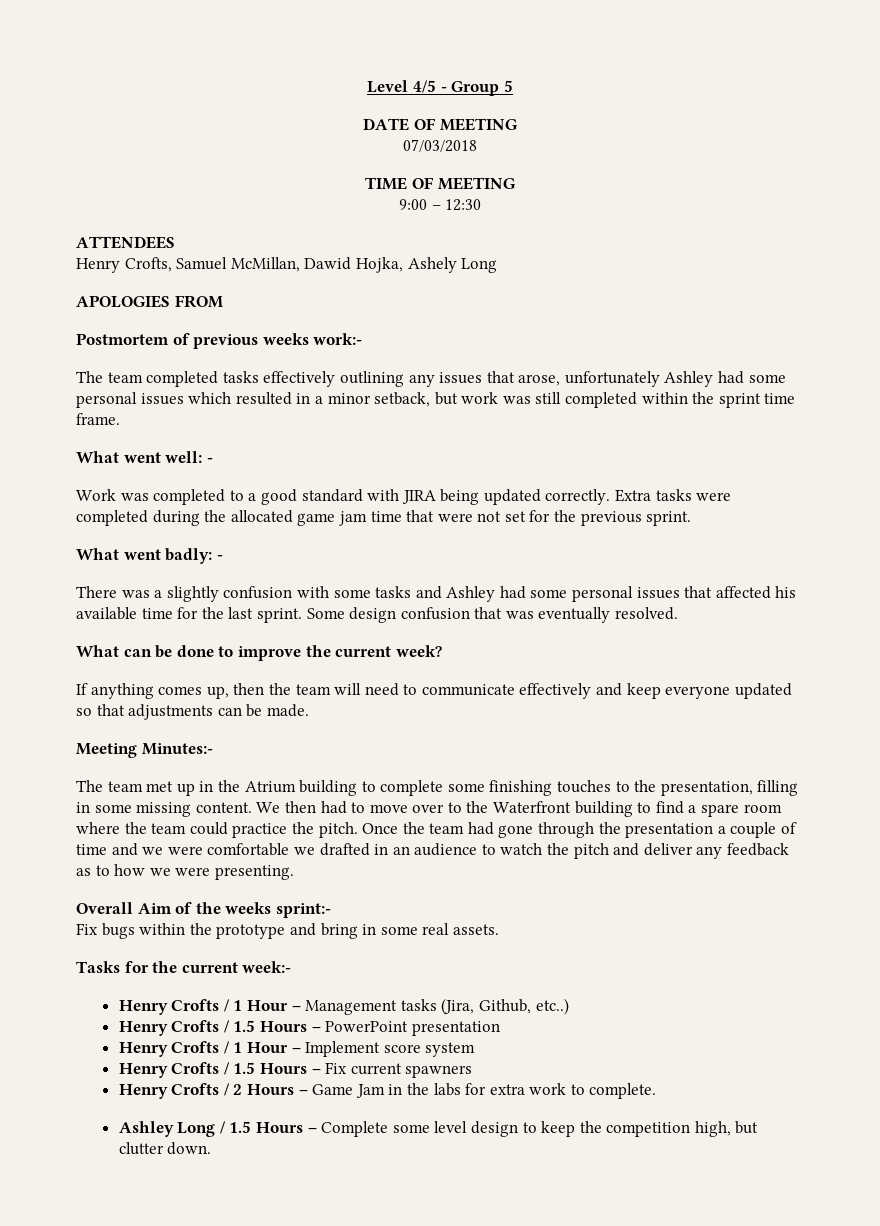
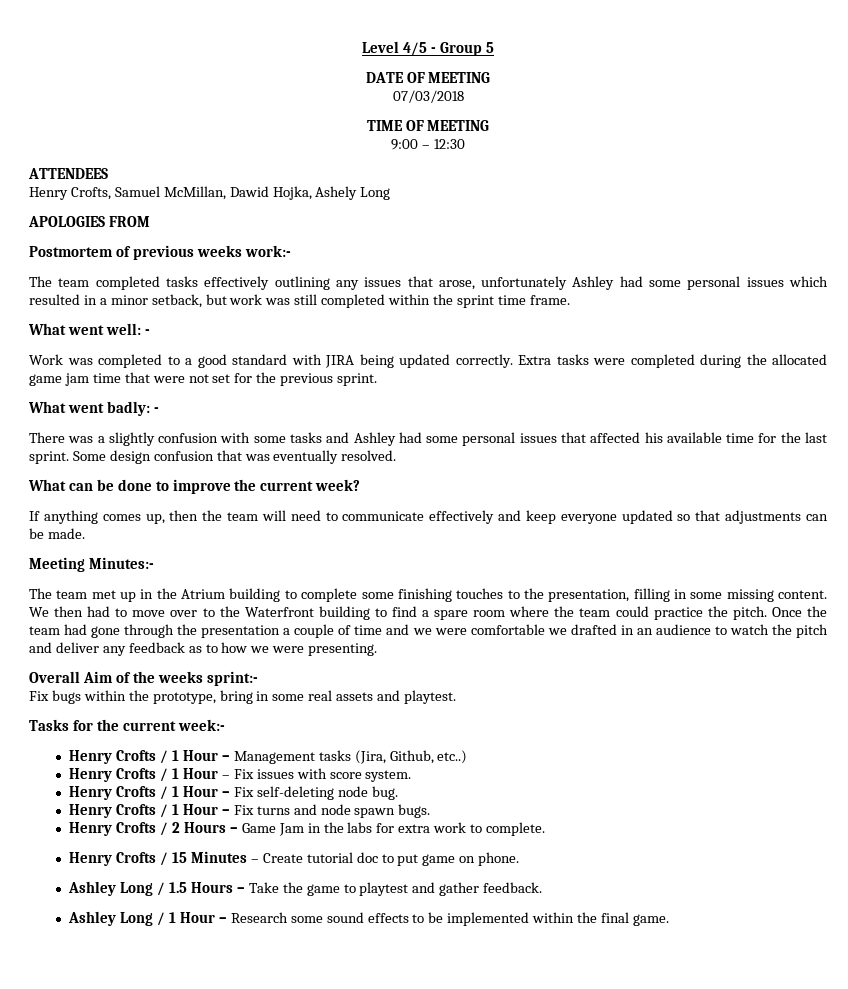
[216,923,316,939] prototype and -> [152,692,216,704] prototype,
[452,924,499,935] assets. -> [336,690,457,704] assets and playtest.
[233,1020,500,1036] [118,1041,476,1057] [118,1062,473,1078] 1.5 Hours – PowerPoint presentation // Henry Crofts / 1 Hour – Implement score system // Henry Crofts / 1.5 Hours – Fix current spawners -> [172,768,412,782] [69,786,398,800] [69,804,431,818] 1 Hour – Fix issues with score system. // Henry Crofts / 1 Hour – Fix self-deleting node bug. // Henry Crofts / 1 Hour – Fix turns and node spawn bugs.
(657, 1091) none -> [69,851,520,866] // Henry Crofts / 15 Minutes – Create tutorial doc to put game on phone.
[321,1121,759,1137] [118,1142,212,1155] Complete some level design to keep the competition high, but clutter down. -> [248,882,543,896] [68,911,669,926] Take the game to playtest and gather feedback. // Ashley Long / 1 Hour – Research some sound effects to be implemented within the final game.

